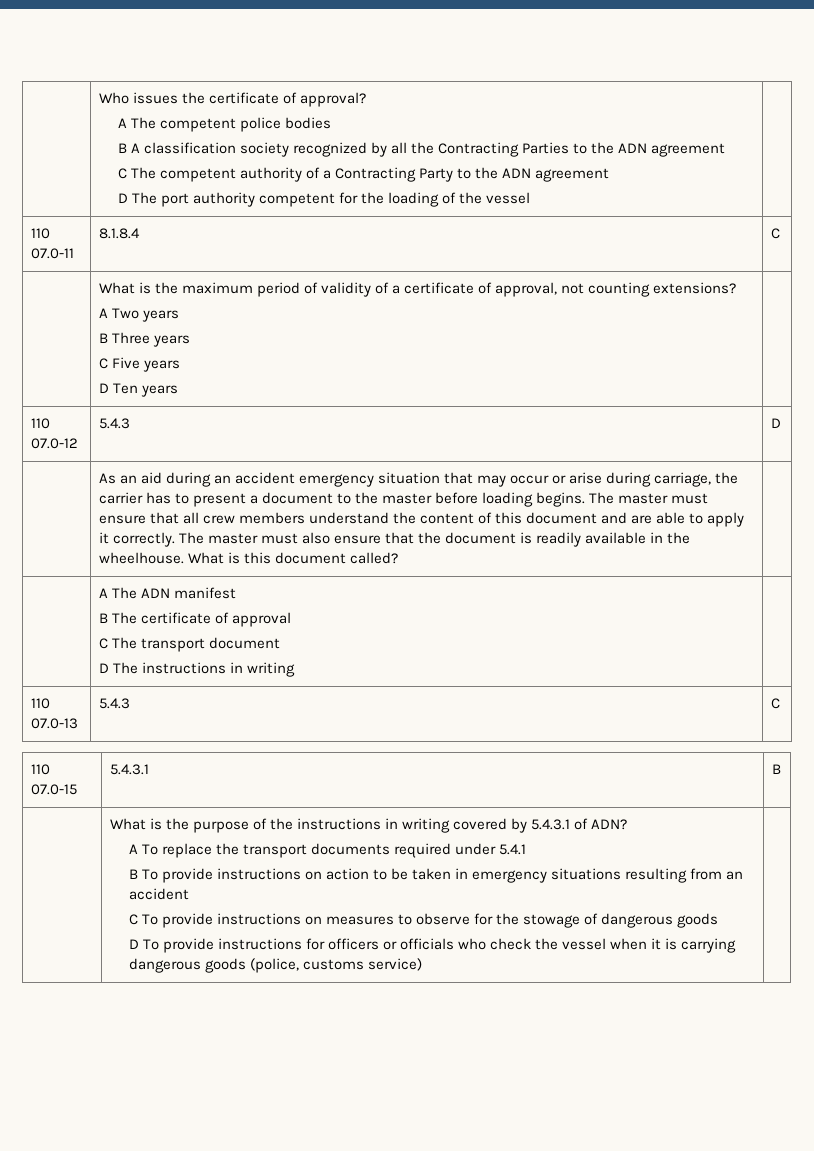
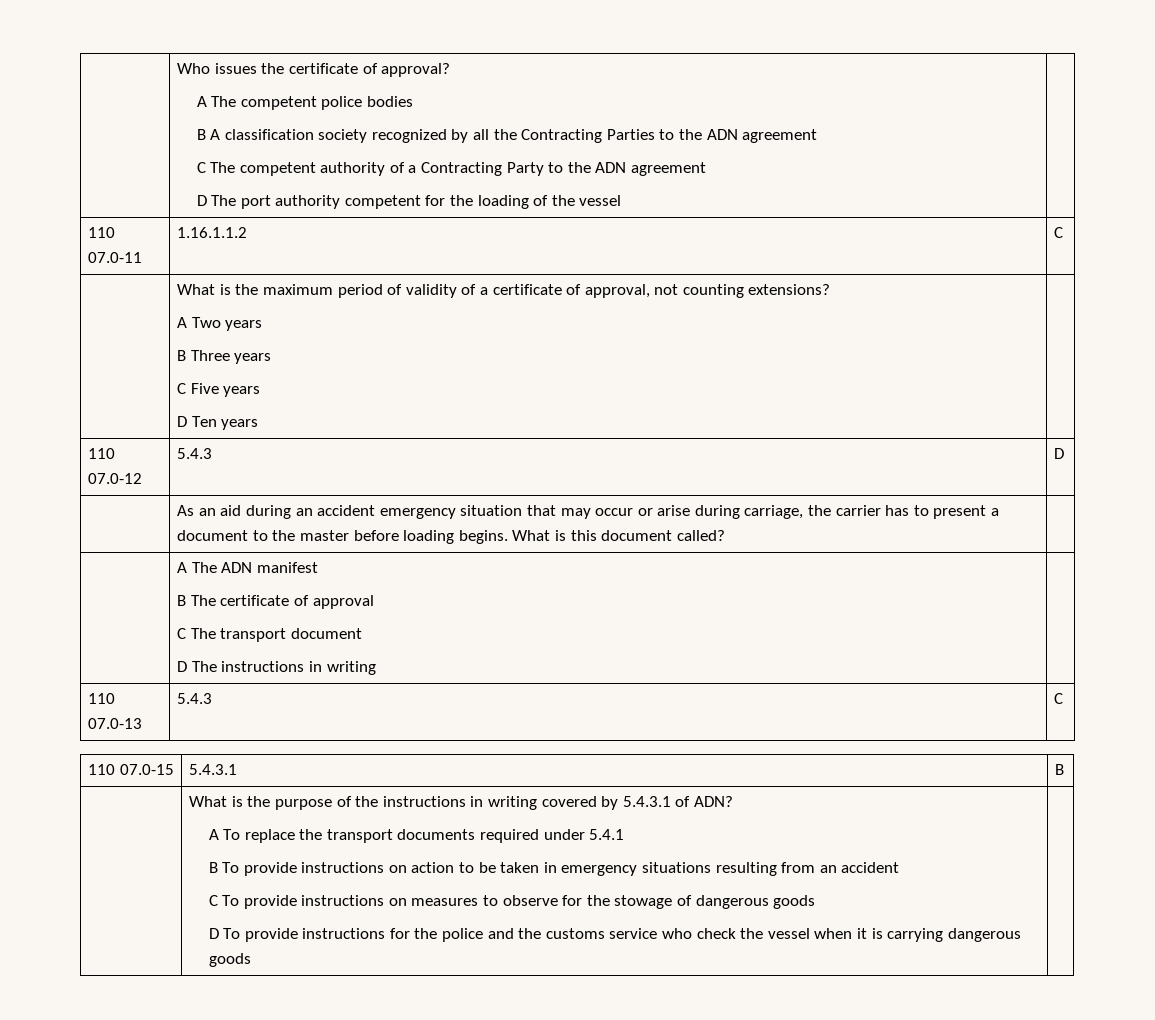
[98,228,140,239] 8.1.8.4 -> [177,227,248,238] 1.16.1.1.2
[589,492,709,504] [98,512,745,527] [98,532,691,547] [98,552,184,564] The master must ensure that all crew members understand the content of this document and are able to apply it correctly. The master must also ensure that the document is readily available in the wheelhouse. -> (508, 537) none
[327,938,454,950] officers or officials -> [414,928,658,942] the police and the customs service
[249,958,422,973] (police, customs service) -> (251, 960) none

